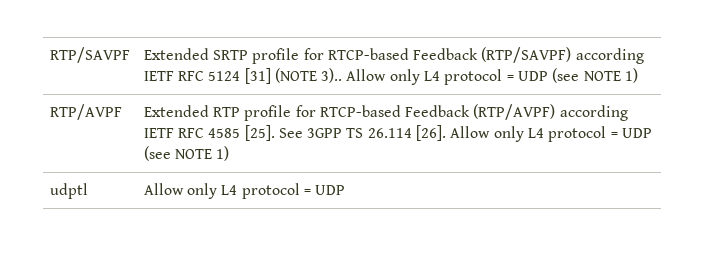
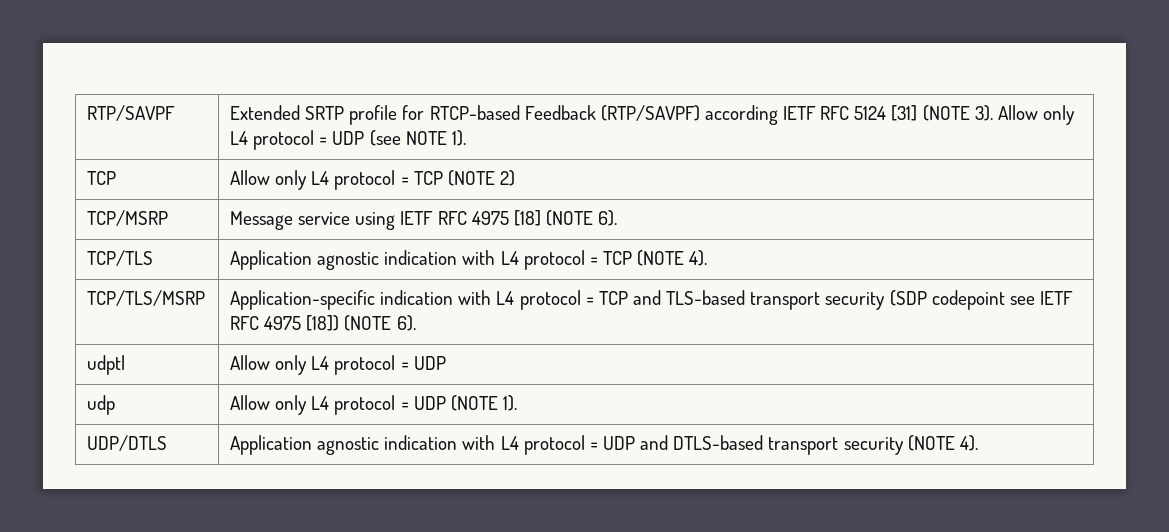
[321,68,639,85] [49,104,122,120] [143,104,628,121] [143,125,653,142] [143,146,230,161] 3).. Allow only L4 protocol = UDP (see NOTE 1) // RTP/AVPF | Extended RTP profile for RTCP-based Feedback (RTP/AVPF) according IETF RFC 4585 [25]. See 3GPP TS 26.114 [26]. Allow only L4 protocol = UDP (see NOTE 1) -> [974,105,1075,125] [230,130,466,150] [87,171,117,185] [230,170,515,190] [87,210,169,226] [230,210,618,230] [87,250,154,266] [230,250,708,270] [87,290,206,306] [230,290,1073,310] [230,315,416,331] 3). Allow only L4 protocol = UDP (see NOTE 1). // TCP | Allow only L4 protocol = TCP (NOTE 2) // TCP/MSRP | Message service using IETF RFC 4975 [18] (NOTE 6). // TCP/TLS | Application agnostic indication with L4 protocol = TCP (NOTE 4). // TCP/TLS/MSRP | Application-specific indication with L4 protocol = TCP and TLS-based transport security (SDP codepoint see IETF RFC 4975 [18]) (NOTE 6).
(346, 190) none -> [87,395,116,415] [230,395,517,415] [87,435,168,451] [230,435,978,455] // udp | Allow only L4 protocol = UDP (NOTE 1). // UDP/DTLS | Application agnostic indication with L4 protocol = UDP and DTLS-based transport security (NOTE 4).

